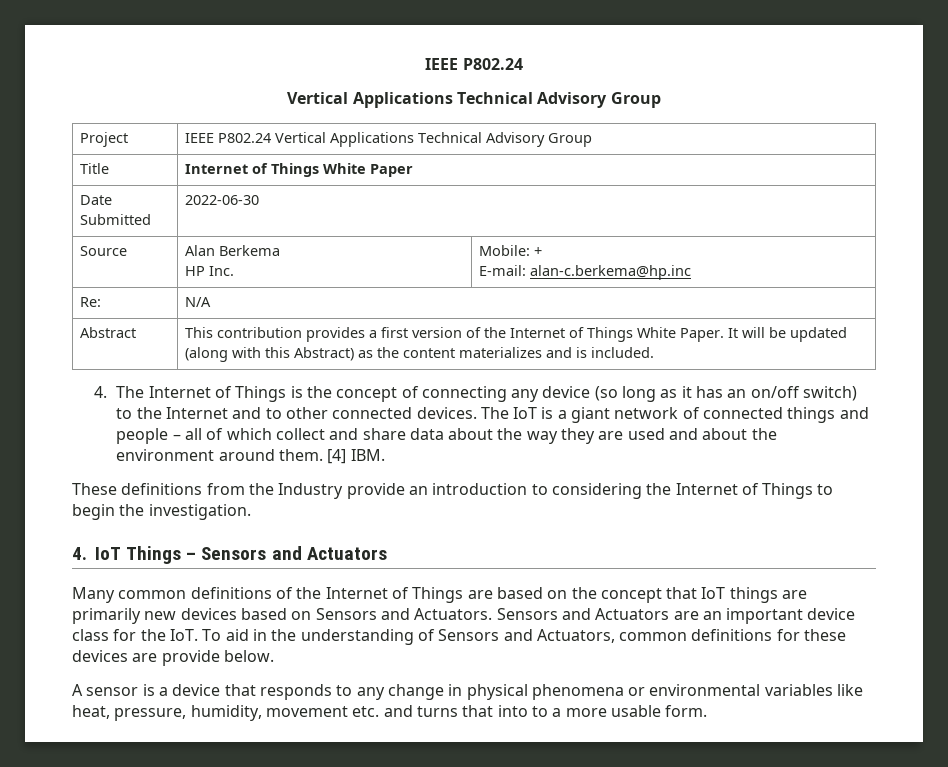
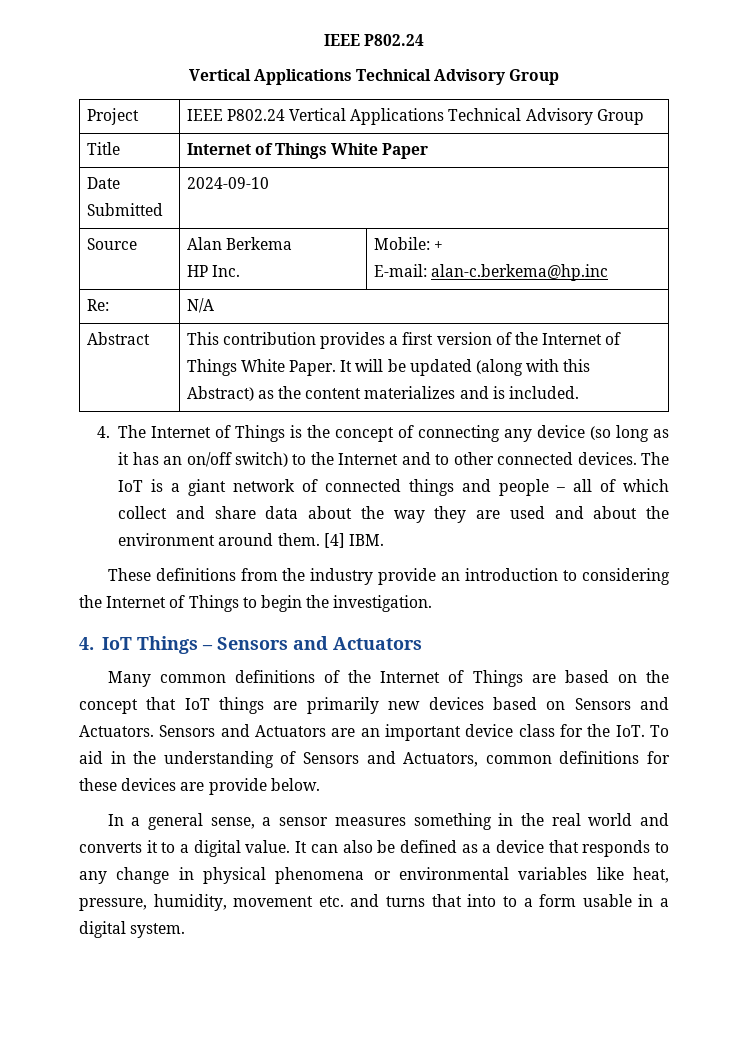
[184,195,259,205] 2022-06-30 -> [186,177,269,189] 2024-09-10
[278,483,344,499] Industry -> [310,568,374,585] industry
[72,684,155,696] A sensor is -> [107,813,669,830] [79,840,478,857] In a general sense, a sensor measures something in the real world and converts it to a digital value. It can also be defined as
[565,705,708,717] more usable form. -> [539,894,670,907] [79,921,186,938] form usable in a digital system.

